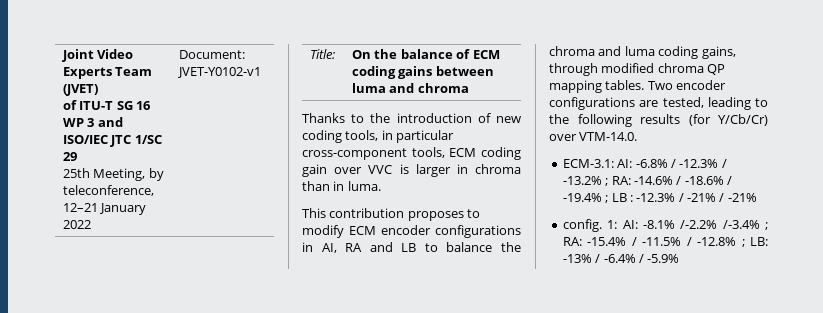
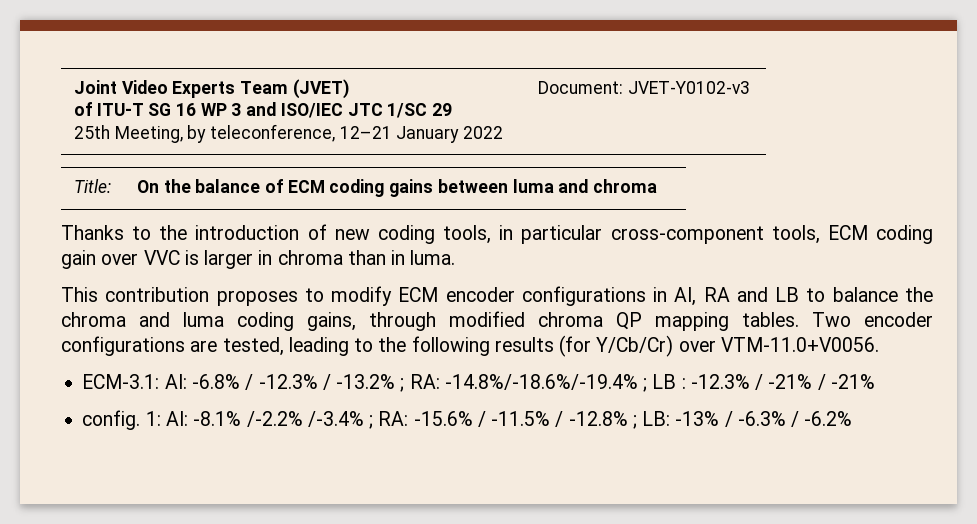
[177,67,262,78] JVET-Y0102-v1 -> [627,81,750,94] JVET-Y0102-v3
[579,132,638,141] VTM-14.0. -> [720,337,879,352] VTM-11.0+V0056.
[633,176,732,185] [562,193,602,202] -14.6% / -18.6% / -19.4% -> [444,374,638,390] -14.8%/-18.6%/-19.4%
[587,237,627,246] -15.4% -> [413,411,473,426] -15.6%
[603,254,680,263] -6.4% / -5.9% -> [737,411,853,427] -6.3% / -6.2%

